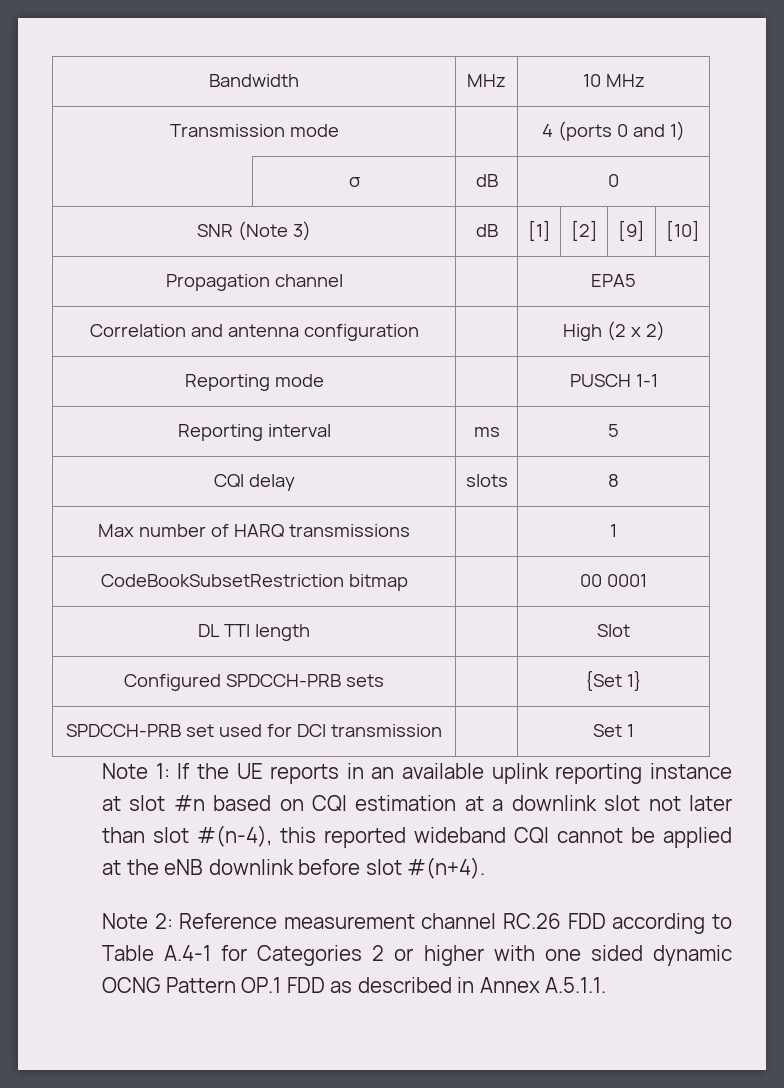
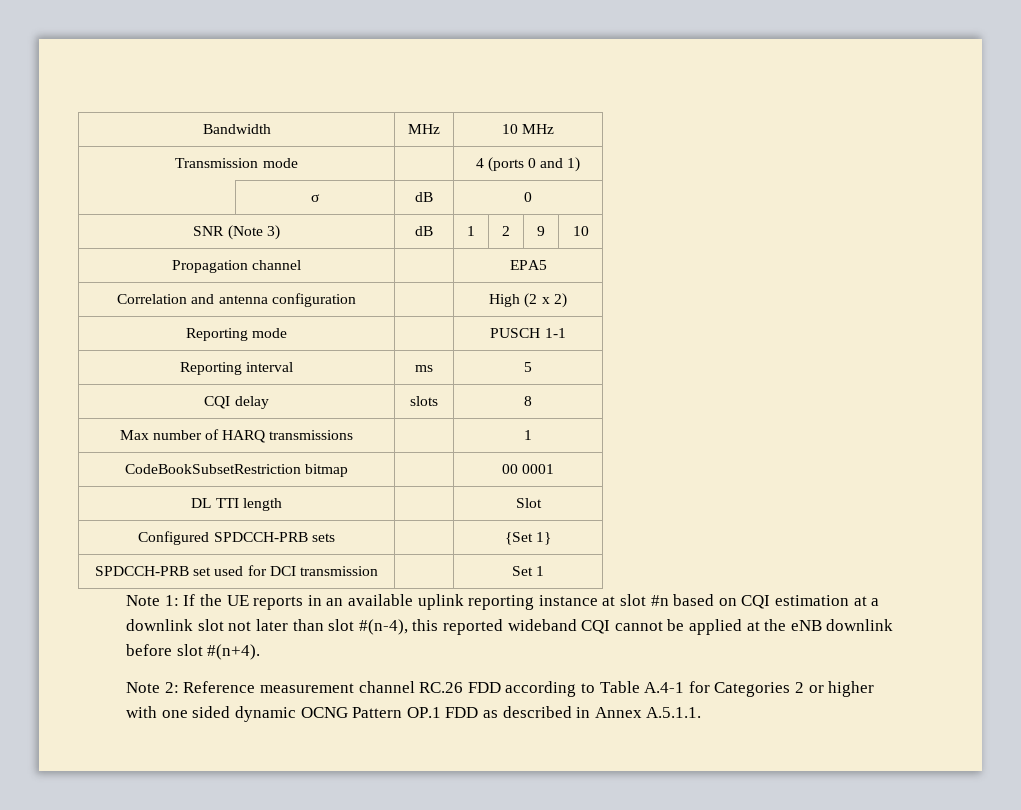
[527,220,551,241] [570,220,598,241] [618,220,645,241] [665,220,700,241] [1] | [2] | [9] | [10] -> [467,226,475,236] [502,226,510,236] [537,226,545,236] [572,226,589,236] 1 | 2 | 9 | 10

